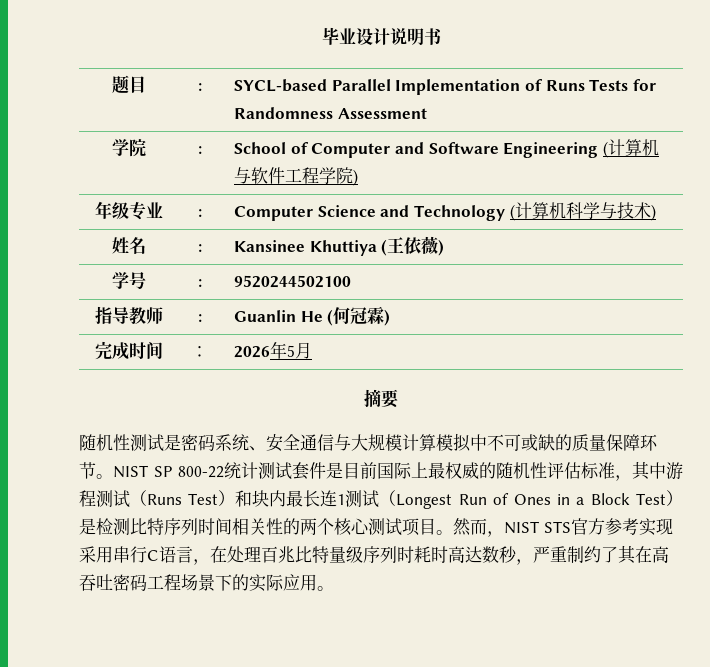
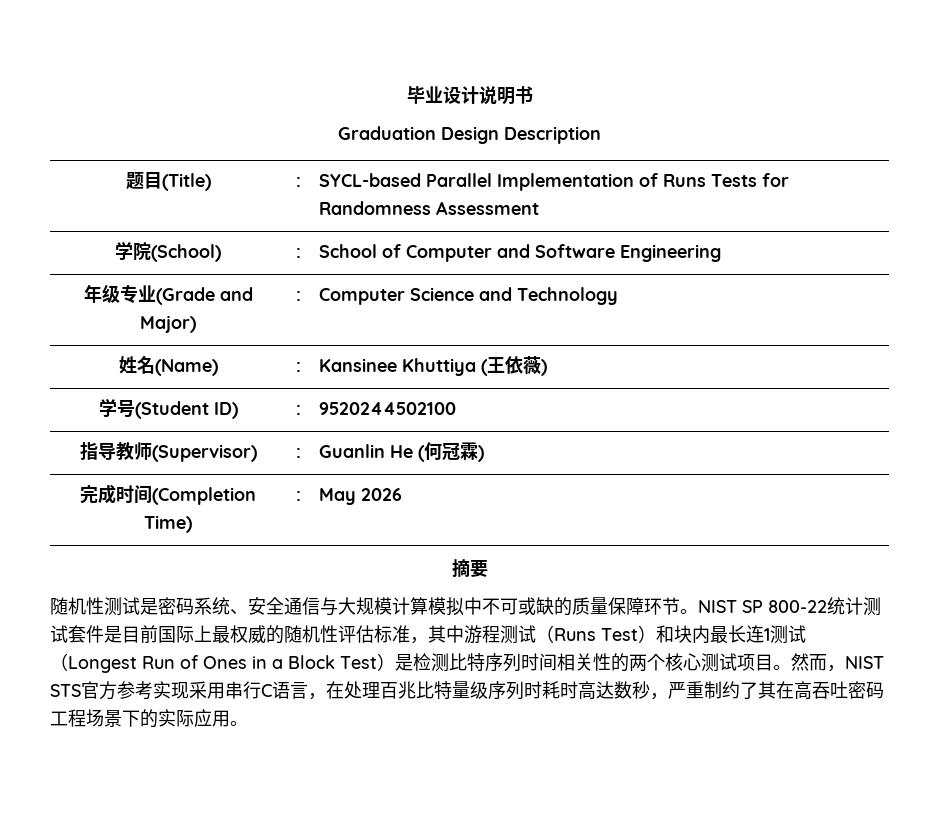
(442, 36) none -> [338,126,601,144] // Graduation Design Description
(146, 84) none -> [161,173,211,191] (Title)
(146, 148) none -> [151,244,221,262] (School)
[602,139,659,158] [234,167,359,186] (计算机与软件工程学院) -> (722, 253) none
(163, 210) none -> [155,287,253,305] [140,315,196,333] (Grade and Major)
[509,202,656,221] (计算机科学与技术) -> (619, 296) none
(146, 245) none -> [154,359,218,376] (Name)
(146, 280) none -> [134,401,238,419] (Student ID)
(163, 315) none -> [151,444,257,462] (Supervisor)
[191,346,208,357] | ： | -> [152,487,256,505] [144,515,192,533] [296,491,301,501] [319,488,357,505] (Completion Time) | : | May
[270,341,313,359] 年5月 -> (403, 494) none

